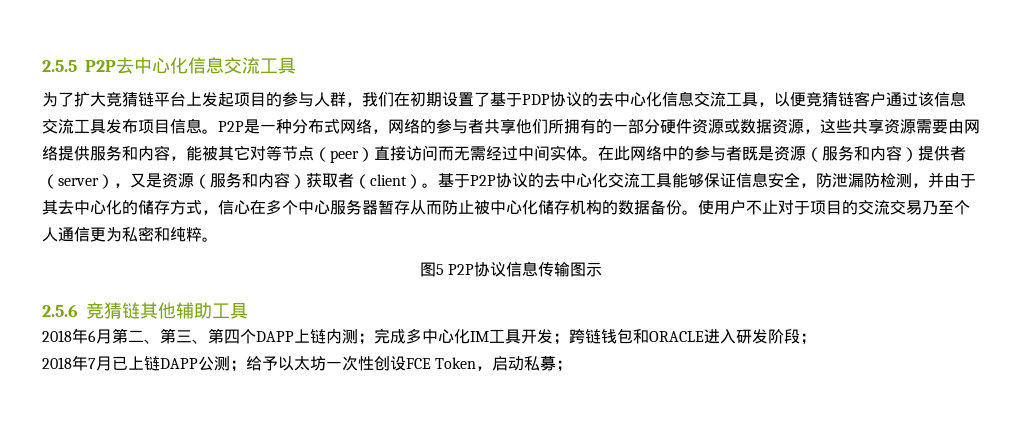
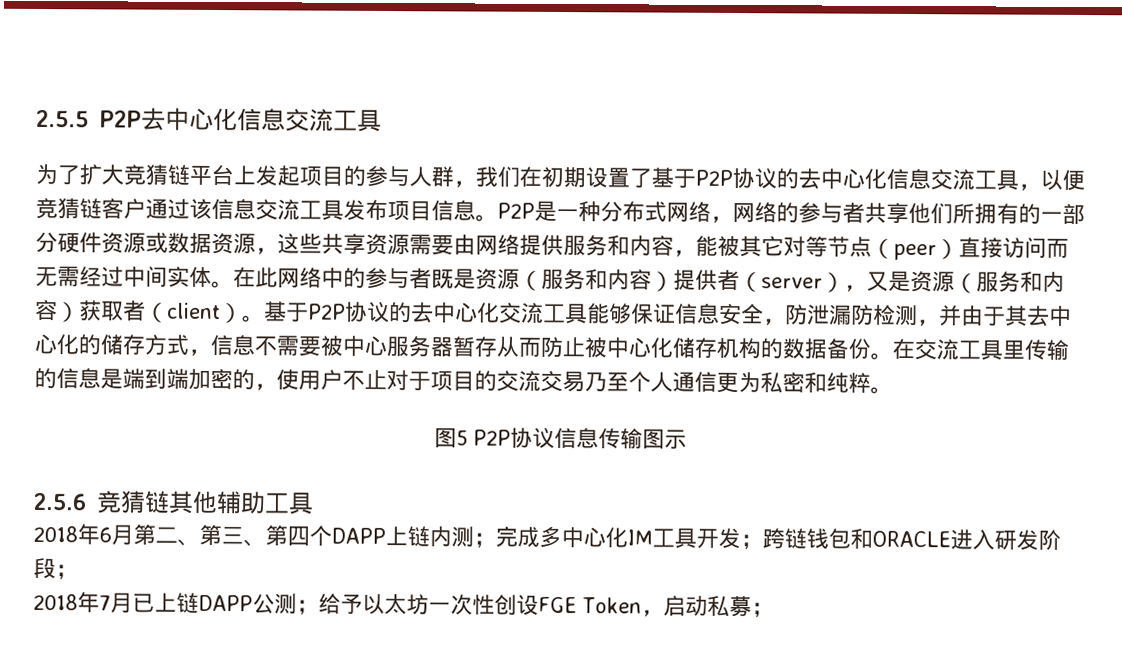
[522,94,550,105] PDP -> [695,169,733,186] P2P
[234,199,298,215] 心在多个 -> [232,334,343,357] 息不需要被
(698, 212) none -> [892,338,1069,361] [34,367,277,391] 在交流工具里传输的信息是端到端加密的，
[406,358,431,369] FCE -> [538,596,577,614] FGE

